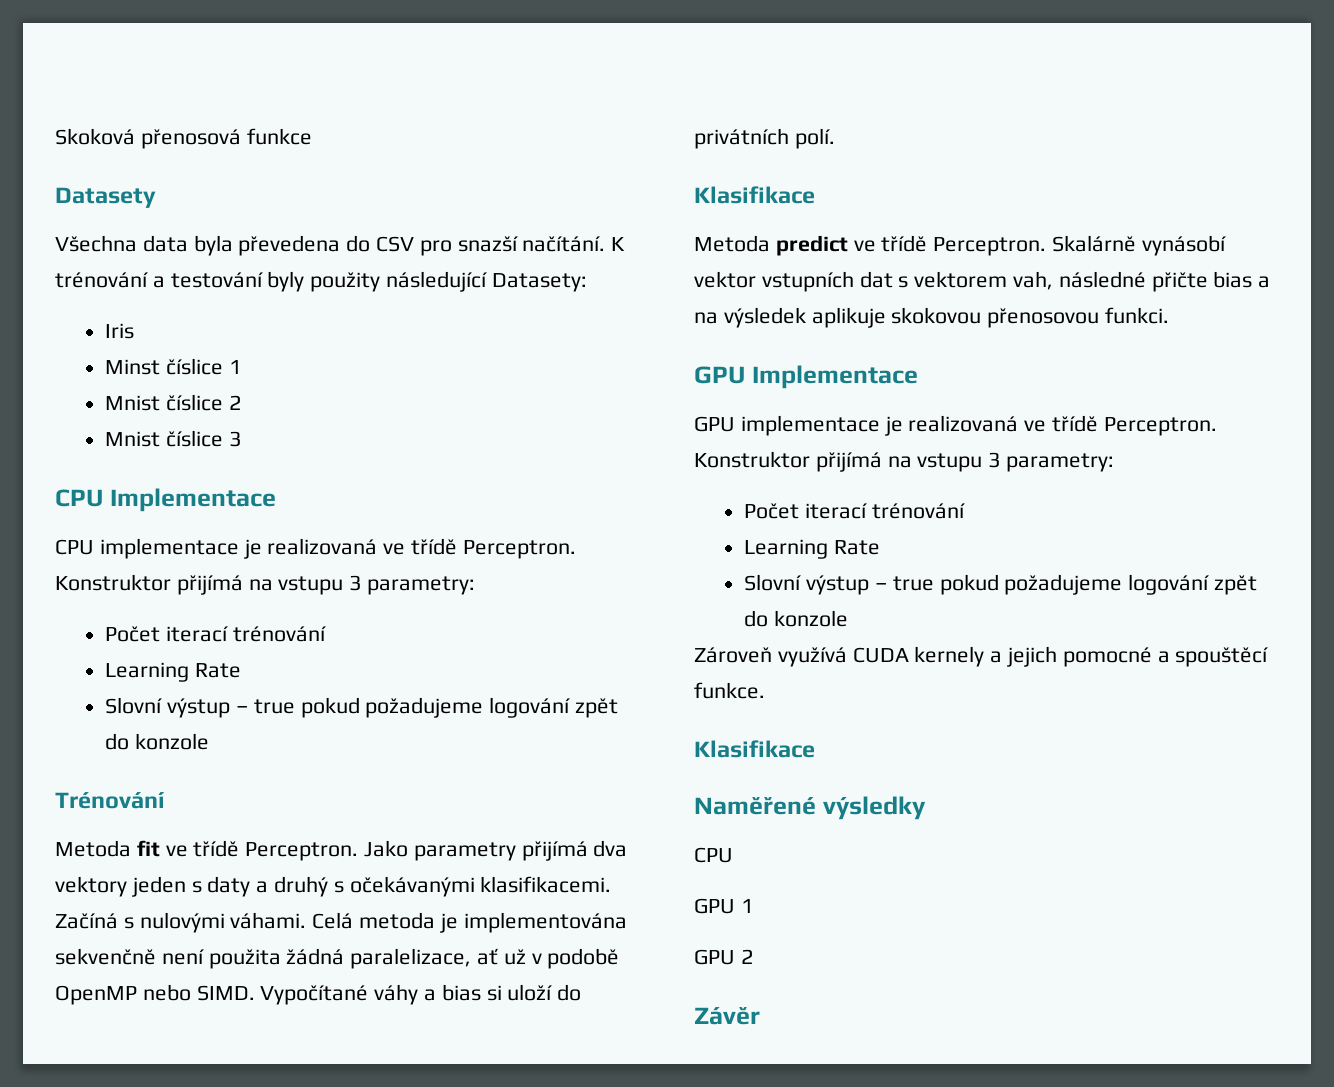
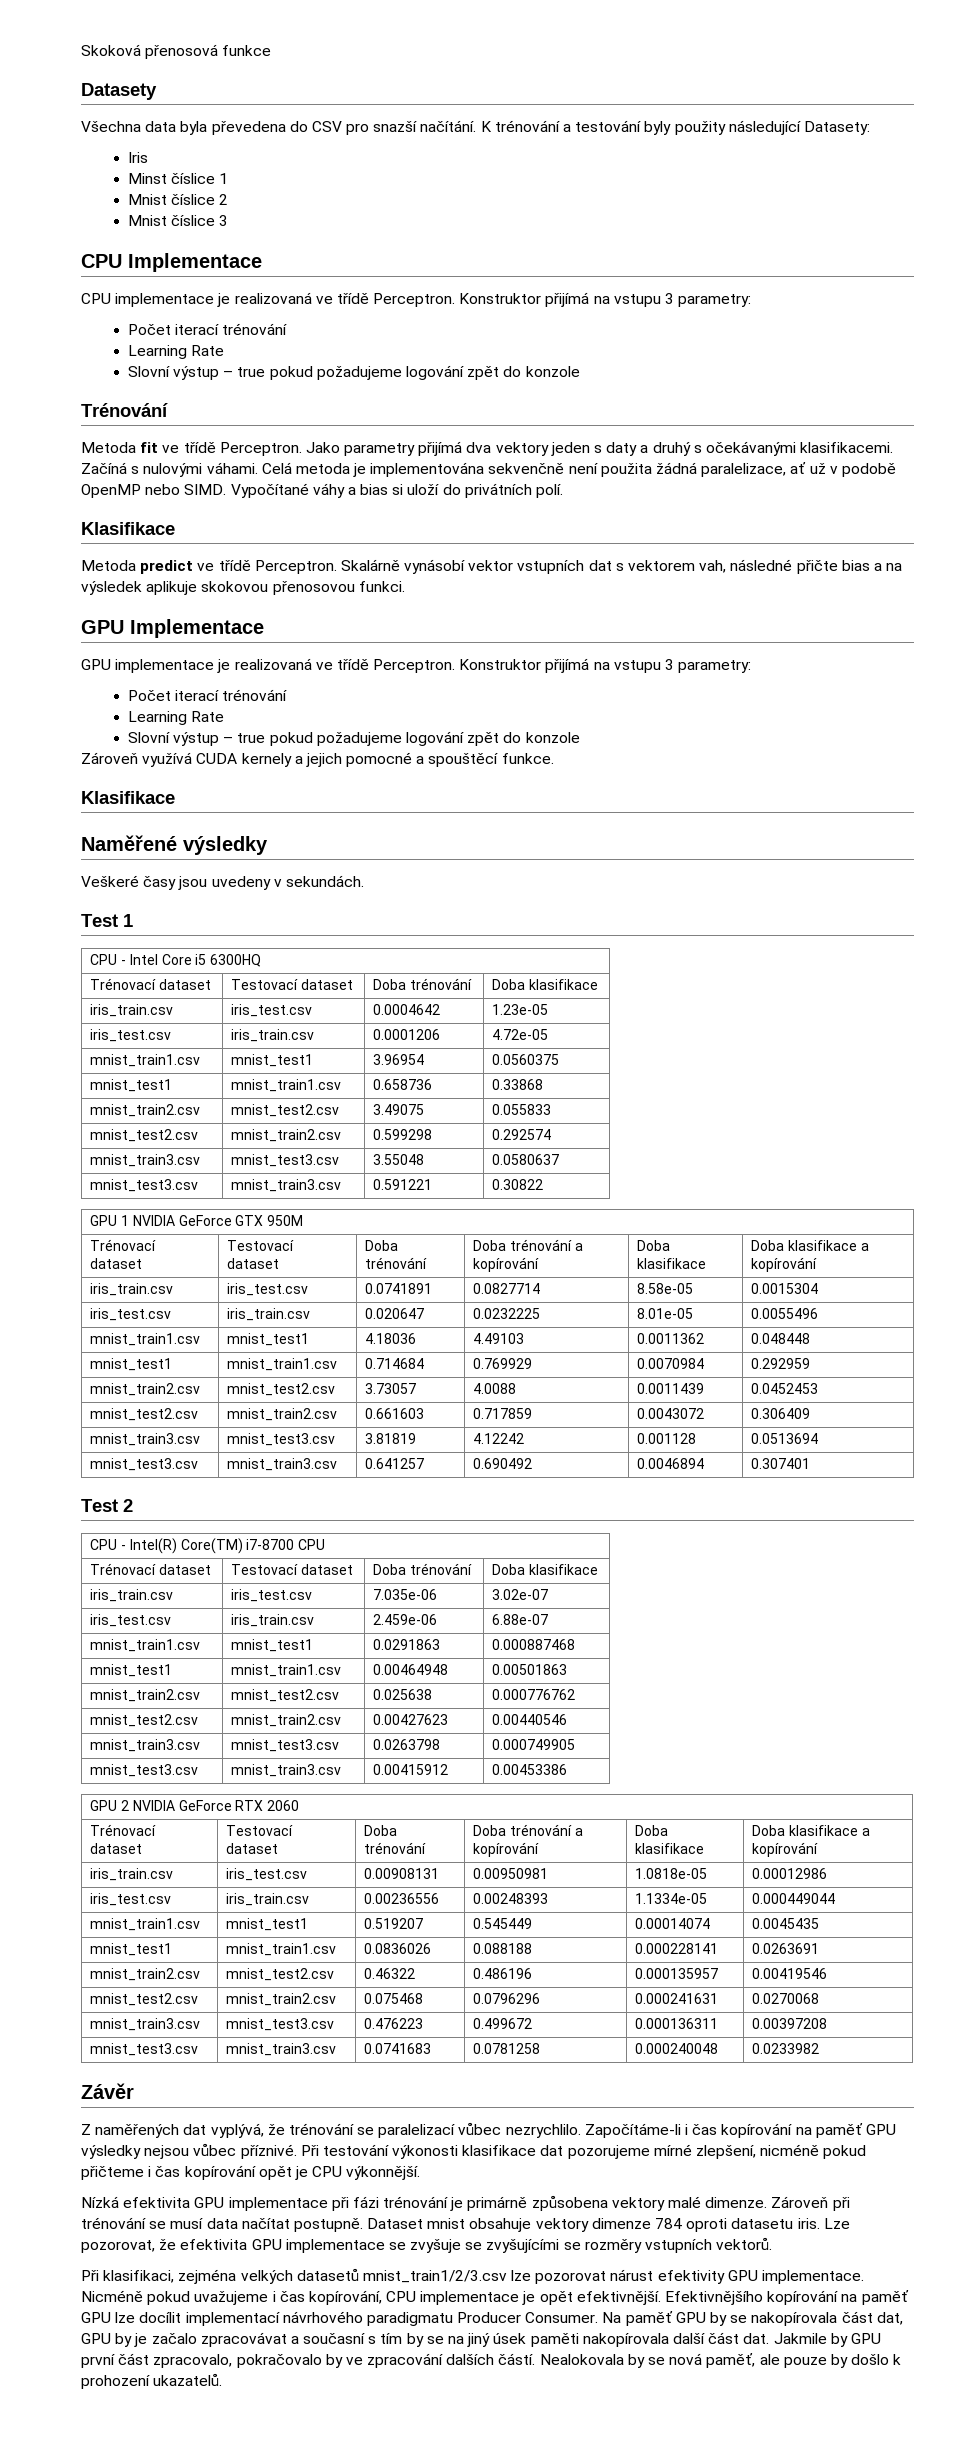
[694,847,733,863] [694,898,753,914] [694,949,753,965] [694,1007,760,1025] CPU // GPU 1 // GPU 2 // Závěr -> [81,875,364,890] [81,914,133,927] [90,954,262,967] [90,978,212,990] [231,979,354,990] [373,978,473,990] [492,979,599,990] [90,1004,174,1017] [231,1004,313,1017] [373,1004,441,1015] [492,1004,549,1015] [90,1029,172,1042] [231,1029,315,1042] [373,1029,441,1040] [492,1029,549,1040] [90,1054,201,1067] [231,1054,314,1067] [373,1054,425,1065] [492,1054,560,1065] [90,1079,173,1092] [231,1079,342,1092] [373,1079,433,1090] [492,1079,544,1090] [90,1104,201,1117] [231,1104,340,1117] [373,1104,425,1115] [492,1104,552,1115] [90,1129,199,1142] [231,1129,342,1142] [373,1129,433,1140] [492,1129,552,1140] [90,1154,201,1167] [231,1154,340,1167] [373,1154,425,1165] [492,1154,560,1165] [90,1179,199,1192] [231,1179,342,1192] [373,1179,433,1190] [492,1179,544,1190] [90,1215,304,1226] [90,1239,157,1251] [90,1258,143,1269] [227,1240,295,1251] [227,1258,280,1269] [365,1240,399,1251] [365,1257,428,1269] [473,1239,583,1251] [473,1257,540,1272] [637,1240,671,1251] [637,1258,707,1269] [751,1240,869,1251] [751,1257,818,1272] [90,1283,174,1296] [227,1283,309,1296] [365,1283,433,1294] [473,1283,541,1294] [637,1283,694,1294] [751,1283,819,1294] [90,1308,172,1321] [227,1308,311,1321] [365,1308,425,1319] [473,1308,541,1319] [637,1308,694,1319] [751,1308,819,1319] [90,1333,201,1346] [227,1333,310,1346] [365,1333,417,1344] [473,1333,525,1344] [637,1333,705,1344] [751,1333,811,1344] [90,1358,173,1371] [227,1358,338,1371] [365,1358,425,1369] [473,1358,533,1369] [637,1358,705,1369] [751,1358,811,1369] [90,1383,201,1396] [227,1383,336,1396] [365,1383,417,1394] [473,1383,517,1394] [637,1383,705,1394] [751,1383,819,1394] [90,1408,199,1421] [227,1408,338,1421] [365,1408,425,1419] [473,1408,533,1419] [637,1408,705,1419] [751,1408,811,1419] [90,1433,201,1446] [227,1433,336,1446] [365,1433,417,1444] [473,1433,525,1444] [637,1433,697,1444] [751,1433,819,1444] [90,1458,199,1471] [227,1458,338,1471] [365,1458,425,1469] [473,1458,533,1469] [637,1458,705,1469] [751,1458,811,1469] [81,1499,133,1512] [90,1538,326,1554] [90,1563,212,1575] [231,1564,354,1575] [373,1563,473,1575] [492,1564,599,1575] [90,1589,174,1602] [231,1589,313,1602] [373,1589,438,1600] [492,1589,549,1600] [90,1614,172,1627] [231,1614,315,1627] [373,1614,438,1625] [492,1614,549,1625] [90,1639,201,1652] [231,1639,314,1652] [373,1639,441,1650] [492,1639,576,1650] [90,1664,173,1677] [231,1664,342,1677] [373,1664,449,1675] [492,1664,568,1675] [90,1689,201,1702] [231,1689,340,1702] [373,1689,433,1700] [492,1689,576,1700] [90,1714,199,1727] [231,1714,342,1727] [373,1714,449,1725] [492,1714,568,1725] [90,1739,201,1752] [231,1739,340,1752] [373,1739,441,1750] [492,1739,576,1750] [90,1764,199,1777] [231,1764,342,1777] [373,1764,449,1775] [492,1764,568,1775] [90,1800,300,1811] [90,1824,157,1836] [90,1843,143,1854] [226,1825,294,1836] [226,1843,279,1854] [364,1825,398,1836] [364,1842,427,1854] [473,1824,583,1836] [473,1842,540,1857] [635,1825,669,1836] [635,1843,705,1854] [752,1825,870,1836] [752,1842,819,1857] [90,1868,174,1881] [226,1868,308,1881] [364,1868,440,1879] [473,1868,549,1879] [635,1868,708,1879] [752,1868,828,1879] [90,1893,172,1906] [226,1893,310,1906] [364,1893,440,1904] [473,1893,549,1904] [635,1893,708,1904] [752,1893,836,1904] [90,1918,201,1931] [226,1918,309,1931] [364,1918,424,1929] [473,1918,533,1929] [635,1918,711,1929] [752,1918,820,1929] [90,1943,173,1956] [226,1943,337,1956] [364,1943,432,1954] [473,1943,533,1954] [635,1943,719,1954] [752,1943,820,1954] [90,1968,201,1981] [226,1968,335,1981] [364,1968,416,1979] [473,1968,533,1979] [635,1968,719,1979] [752,1968,828,1979] [90,1993,199,2006] [226,1993,337,2006] [364,1993,424,2004] [473,1993,541,2004] [635,1993,719,2004] [752,1993,820,2004] [90,2018,201,2031] [226,2018,335,2031] [364,2018,424,2029] [473,2018,533,2029] [635,2018,719,2029] [752,2018,828,2029] [90,2043,199,2056] [226,2043,337,2056] [364,2043,432,2054] [473,2043,541,2054] [635,2043,719,2054] [752,2043,820,2054] [81,2083,134,2099] [81,2122,896,2138] [81,2143,867,2159] [81,2165,421,2180] [81,2195,850,2211] [81,2217,850,2232] [81,2237,773,2253] [81,2268,865,2284] [81,2290,909,2305] [81,2311,903,2326] [81,2332,881,2347] [81,2353,902,2368] [81,2373,223,2389] Veškeré časy jsou uvedeny v sekundách. // Test 1 // CPU - Intel Core i5 6300HQ // Trénovací dataset | Testovací dataset | Doba trénování | Doba klasifikace // iris_train.csv | iris_test.csv | 0.0004642 | 1.23e-05 // iris_test.csv | iris_train.csv | 0.0001206 | 4.72e-05 // mnist_train1.csv | mnist_test1 | 3.96954 | 0.0560375 // mnist_test1 | mnist_train1.csv | 0.658736 | 0.33868 // mnist_train2.csv | mnist_test2.csv | 3.49075 | 0.055833 // mnist_test2.csv | mnist_train2.csv | 0.599298 | 0.292574 // mnist_train3.csv | mnist_test3.csv | 3.55048 | 0.0580637 // mnist_test3.csv | mnist_train3.csv | 0.591221 | 0.30822 // GPU 1 NVIDIA GeForce GTX 950M // Trénovací dataset | Testovací dataset | Doba trénování | Doba trénování a kopírování | Doba klasifikace | Doba klasifikace a kopírování // iris_train.csv | iris_test.csv | 0.0741891 | 0.0827714 | 8.58e-05 | 0.0015304 // iris_test.csv | iris_train.csv | 0.020647 | 0.0232225 | 8.01e-05 | 0.0055496 // mnist_train1.csv | mnist_test1 | 4.18036 | 4.49103 | 0.0011362 | 0.048448 // mnist_test1 | mnist_train1.csv | 0.714684 | 0.769929 | 0.0070984 | 0.292959 // mnist_train2.csv | mnist_test2.csv | 3.73057 | 4.0088 | 0.0011439 | 0.0452453 // mnist_test2.csv | mnist_train2.csv | 0.661603 | 0.717859 | 0.0043072 | 0.306409 // mnist_train3.csv | mnist_test3.csv | 3.81819 | 4.12242 | 0.001128 | 0.0513694 // mnist_test3.csv | mnist_train3.csv | 0.641257 | 0.690492 | 0.0046894 | 0.307401 // Test 2 // CPU - Intel(R) Core(TM) i7-8700 CPU // Trénovací dataset | Testovací dataset | Doba trénování | Doba klasifikace // iris_train.csv | iris_test.csv | 7.035e-06 | 3.02e-07 // iris_test.csv | iris_train.csv | 2.459e-06 | 6.88e-07 // mnist_train1.csv | mnist_test1 | 0.0291863 | 0.000887468 // mnist_test1 | mnist_train1.csv | 0.00464948 | 0.00501863 // mnist_train2.csv | mnist_test2.csv | 0.025638 | 0.000776762 // mnist_test2.csv | mnist_train2.csv | 0.00427623 | 0.00440546 // mnist_train3.csv | mnist_test3.csv | 0.0263798 | 0.000749905 // mnist_test3.csv | mnist_train3.csv | 0.00415912 | 0.00453386 // GPU 2 NVIDIA GeForce RTX 2060 // Trénovací dataset | Testovací dataset | Doba trénování | Doba trénování a kopírování | Doba klasifikace | Doba klasifikace a kopírování // iris_train.csv | iris_test.csv | 0.00908131 | 0.00950981 | 1.0818e-05 | 0.00012986 // iris_test.csv | iris_train.csv | 0.00236556 | 0.00248393 | 1.1334e-05 | 0.000449044 // mnist_train1.csv | mnist_test1 | 0.519207 | 0.545449 | 0.00014074 | 0.0045435 // mnist_test1 | mnist_train1.csv | 0.0836026 | 0.088188 | 0.000228141 | 0.0263691 // mnist_train2.csv | mnist_test2.csv | 0.46322 | 0.486196 | 0.000135957 | 0.00419546 // mnist_test2.csv | mnist_train2.csv | 0.075468 | 0.0796296 | 0.000241631 | 0.0270068 // mnist_train3.csv | mnist_test3.csv | 0.476223 | 0.499672 | 0.000136311 | 0.00397208 // mnist_test3.csv | mnist_train3.csv | 0.0741683 | 0.0781258 | 0.000240048 | 0.0233982 // Závěr // Z naměřených dat vyplývá, že trénování se paralelizací vůbec nezrychlilo. Započítáme-li i čas kopírování na paměť GPU výsledky nejsou vůbec příznivé. Při testování výkonosti klasifikace dat pozorujeme mírné zlepšení, nicméně pokud přičteme i čas kopírování opět je CPU výkonnější. // Nízká efektivita GPU implementace při fázi trénování je primárně způsobena vektory malé dimenze. Zároveň při trénování se musí data načítat postupně. Dataset mnist obsahuje vektory dimenze 784 oproti datasetu iris. Lze pozorovat, že efektivita GPU implementace se zvyšuje se zvyšujícími se rozměry vstupních vektorů. // Při klasifikaci, zejména velkých datasetů mnist_train1/2/3.csv lze pozorovat nárust efektivity GPU implementace. Nicméně pokud uvažujeme i čas kopírování, CPU implementace je opět efektivnější. Efektivnějšího kopírování na paměť GPU lze docílit implementací návrhového paradigmatu Producer Consumer. Na paměť GPU by se nakopírovala část dat, GPU by je začalo zpracovávat a současní s tím by se na jiný úsek paměti nakopírovala další část dat. Jakmile by GPU první část zpracovalo, pokračovalo by ve zpracování dalších částí. Nealokovala by se nová paměť, ale pouze by došlo k prohození ukazatelů.

